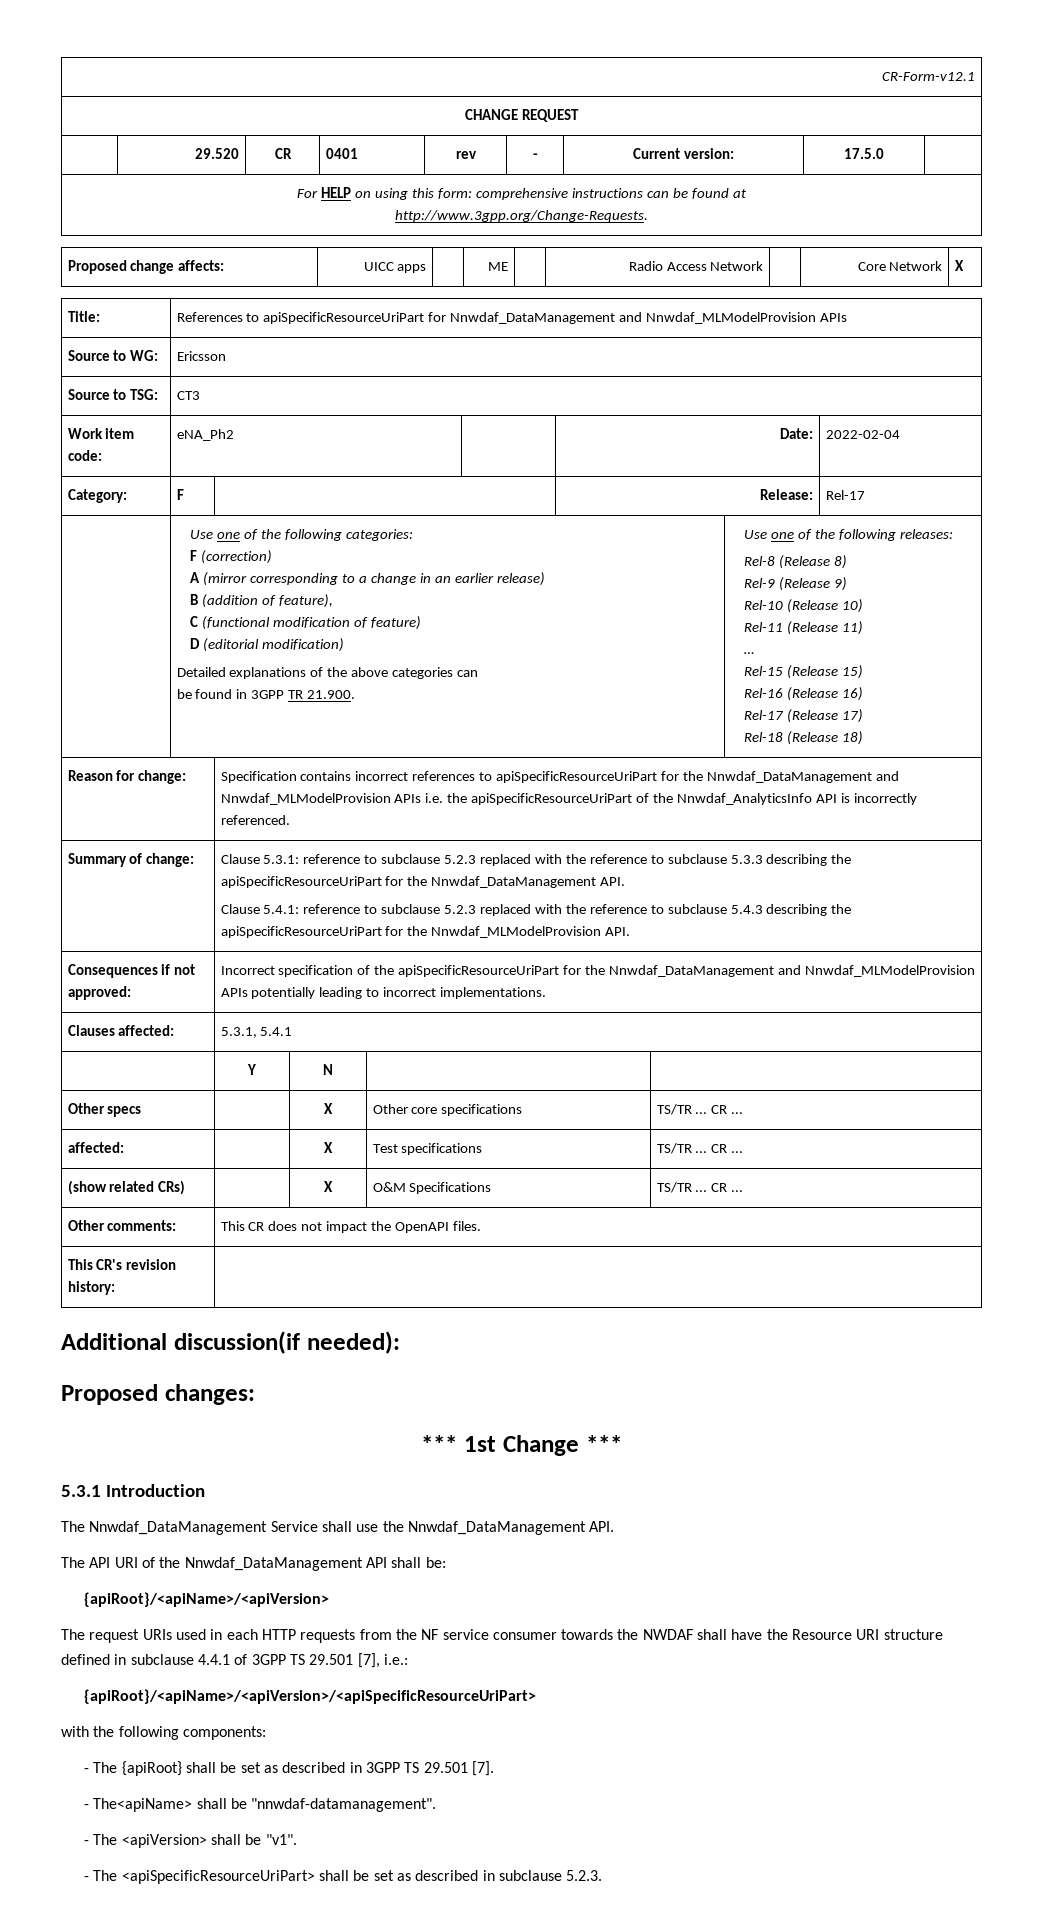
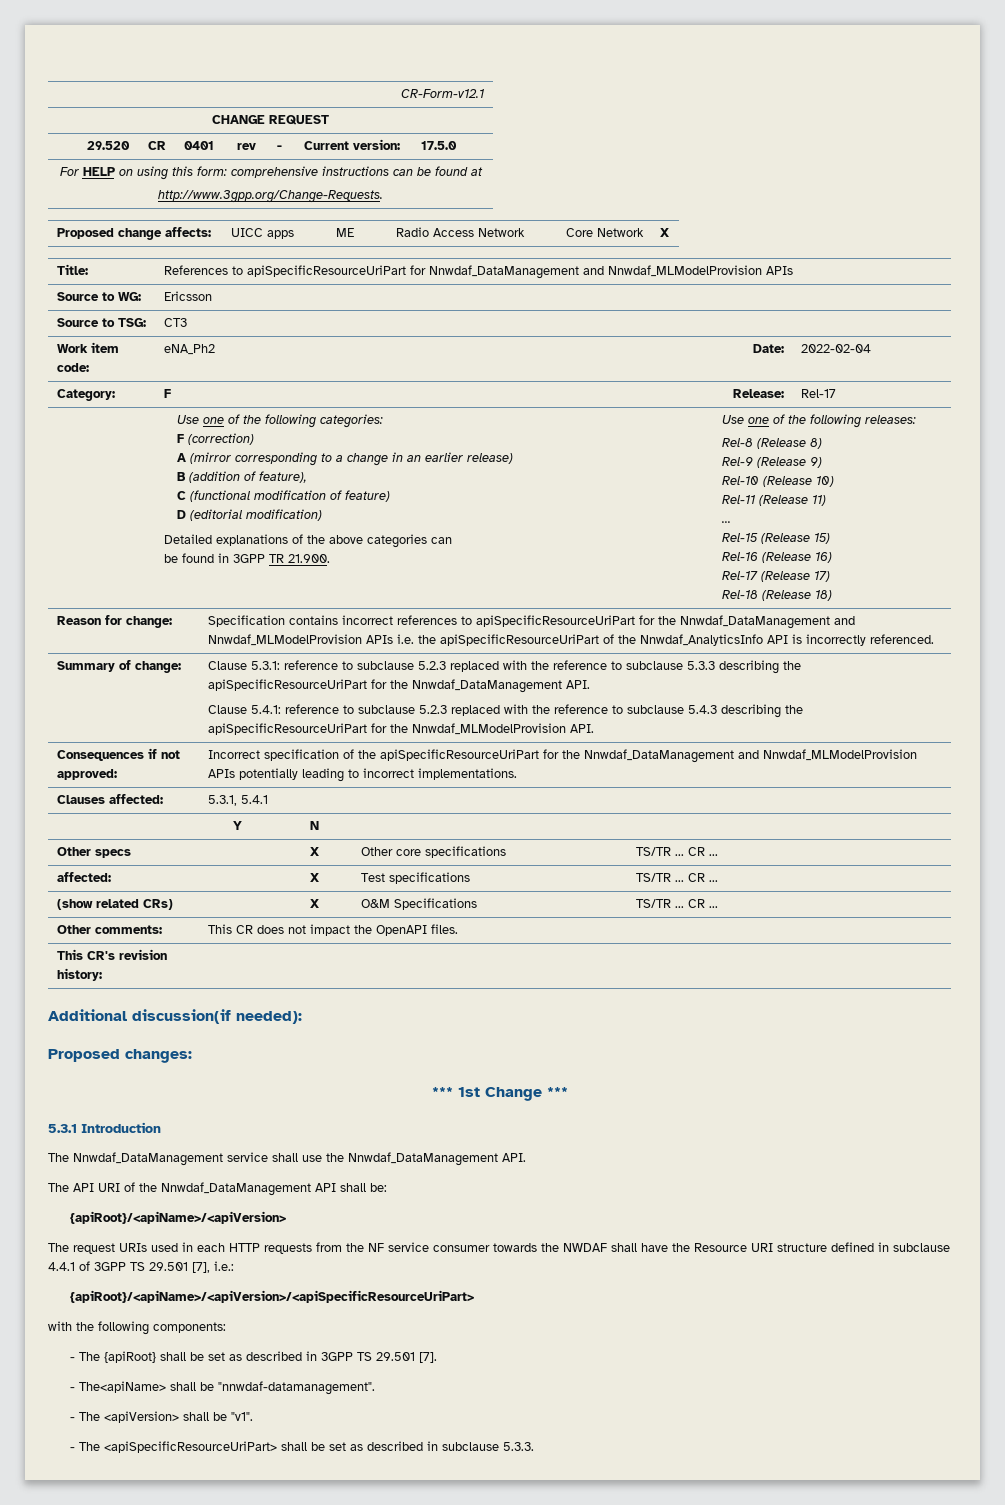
[270,1521,318,1532] Service -> [227,1152,268,1162] service
[566,1870,603,1881] 5.2.3. -> [502,1442,534,1451] 5.3.3.

